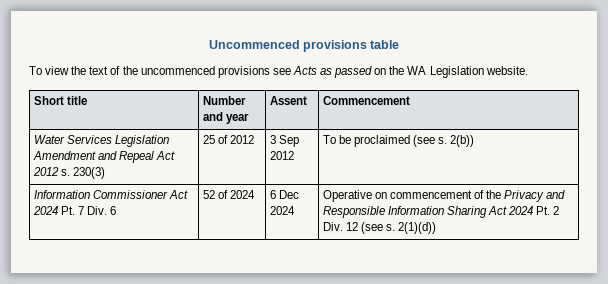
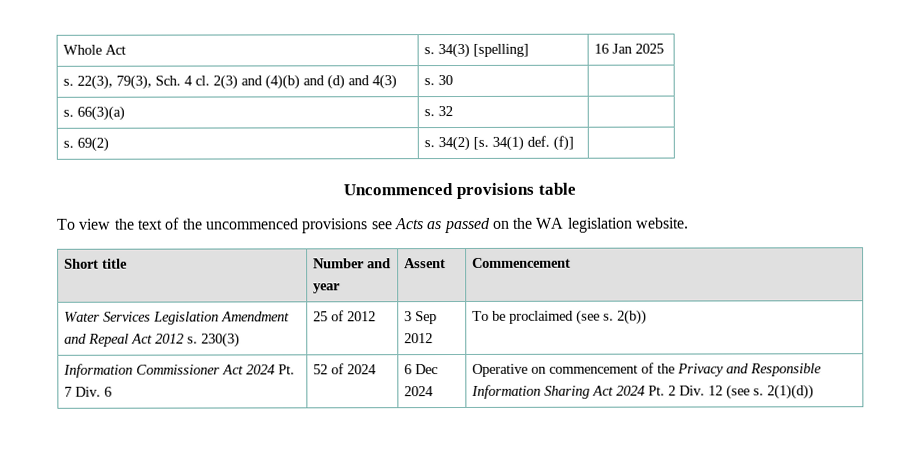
(208, 44) none -> [63,44,127,55] [424,42,530,59] [594,43,665,54] [63,74,398,90] [424,75,454,86] [63,105,126,121] [424,106,454,117] [63,136,110,152] [424,135,575,152] Whole Act | s. 34(3) [spelling] | 16 Jan 2025 // s. 22(3), 79(3), Sch. 4 cl. 2(3) and (4)(b) and (d) and 4(3) | s. 30 | // s. 66(3)(a) | s. 32 | // s. 69(2) | s. 34(2) [s. 34(1) def. (f)] | //
[429,66,484,78] Legislation -> [566,217,633,233] legislation

